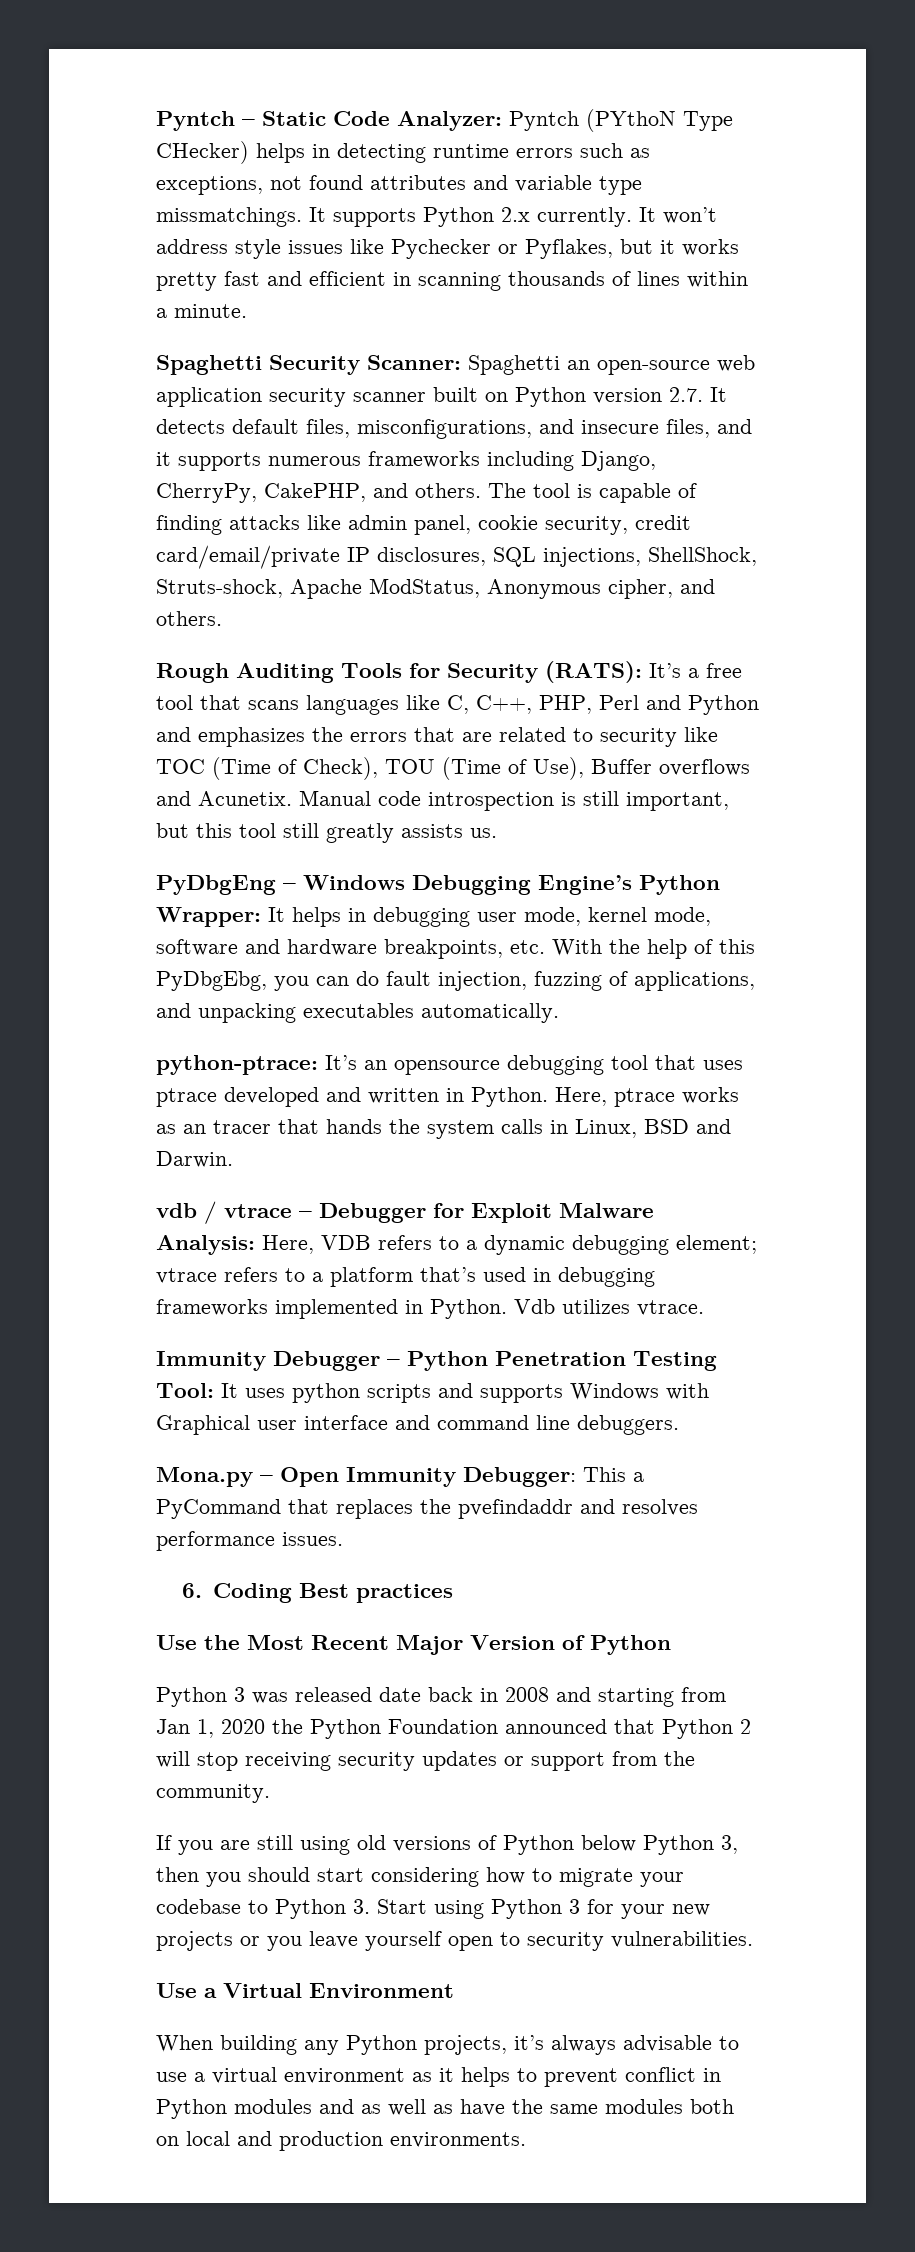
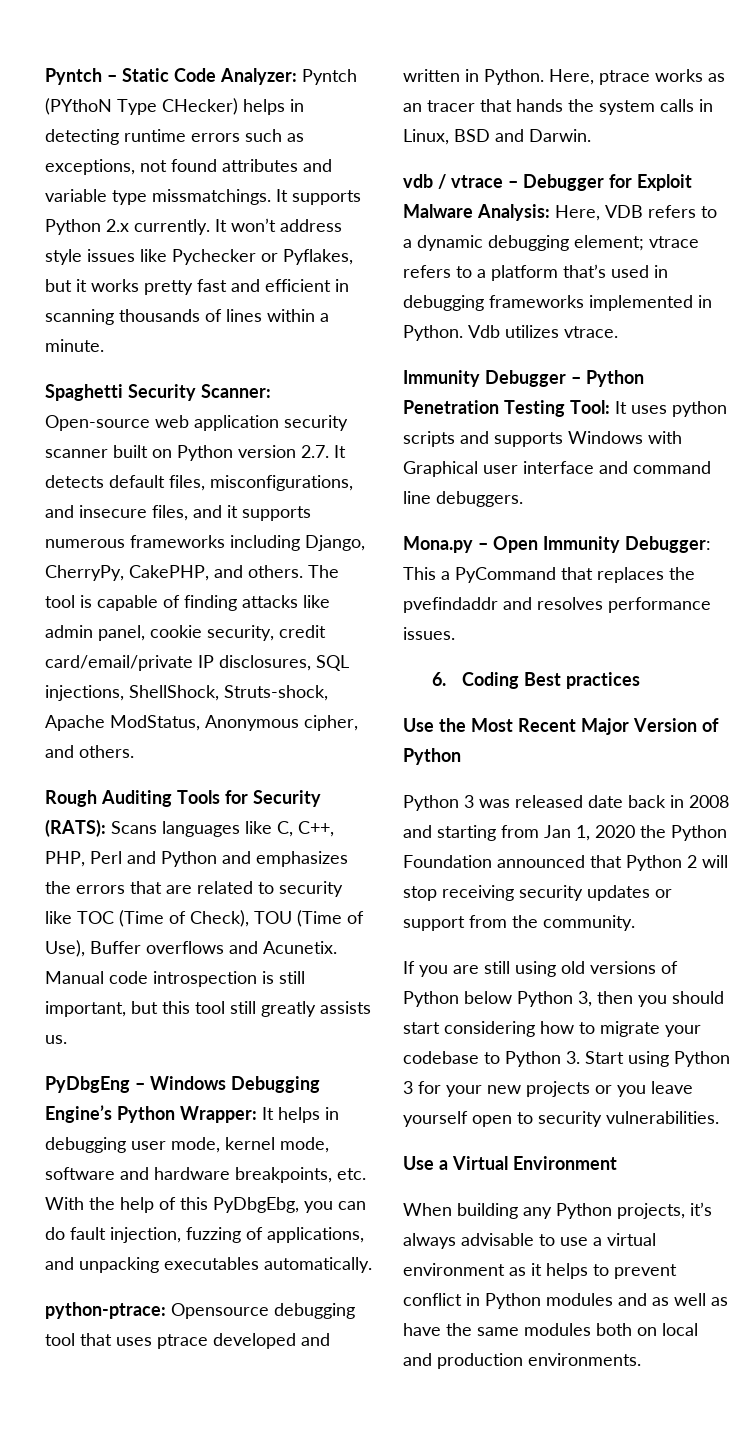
[468,355,710,375] Spaghetti an open-source -> [45,415,150,431] Open-source
[649,663,742,678] [156,695,299,710] It’s a free tool that scans -> [111,821,157,834] Scans
[325,1055,500,1075] It’s an opensource -> [171,1303,269,1319] Opensource

